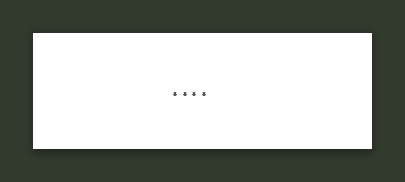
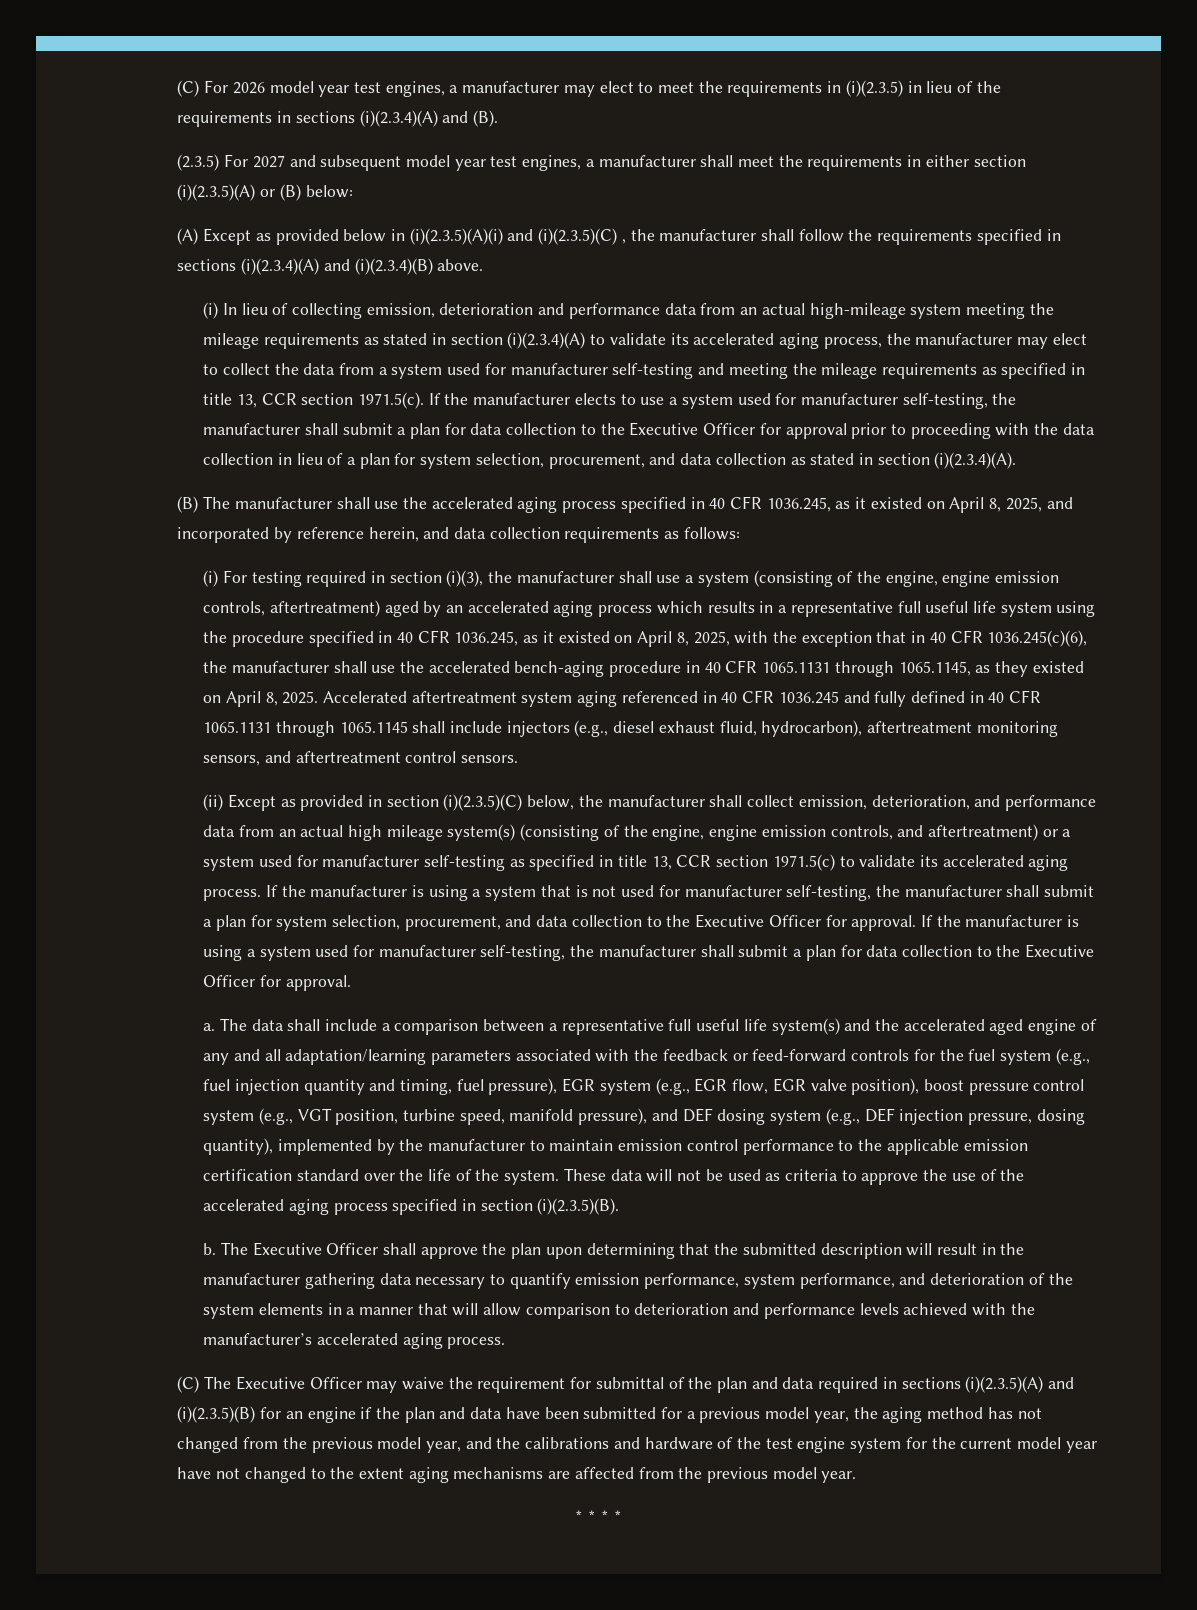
(171, 97) none -> [177,80,1001,97] [177,110,498,127] [177,154,1026,171] [177,184,353,201] [177,228,1061,245] [177,258,484,275] [203,302,1054,319] [203,332,1087,349] [203,363,1086,379] [203,392,1017,409] [203,422,1095,439] [203,452,1017,469] [177,496,1073,513] [177,527,740,543] [203,570,1060,587] [203,600,1096,617] [203,630,1088,647] [203,660,1084,677] [203,690,1042,707] [203,720,1058,737] [203,751,518,766] [203,794,1096,811] [203,824,1072,841] [203,854,1069,871] [203,885,1095,901] [203,914,1080,931] [203,944,1095,961] [203,975,351,991] [203,1018,1097,1035] [203,1048,1090,1065] [203,1078,1085,1095] [203,1108,1085,1125] [203,1138,1028,1155] [203,1168,1025,1185] [203,1198,620,1215] [203,1242,1025,1259] [203,1273,1073,1289] [203,1303,1035,1319] [203,1333,506,1349] [177,1376,1075,1393] [177,1406,1042,1423] [177,1437,1097,1453] [177,1467,857,1483] (C) For 2026 model year test engines, a manufacturer may elect to meet the requirements in (i)(2.3.5) in lieu of the requirements in sections (i)(2.3.4)(A) and (B). // (2.3.5) For 2027 and subsequent model year test engines, a manufacturer shall meet the requirements in either section (i)(2.3.5)(A) or (B) below: // (A) Except as provided below in (i)(2.3.5)(A)(i) and (i)(2.3.5)(C) , the manufacturer shall follow the requirements specified in sections (i)(2.3.4)(A) and (i)(2.3.4)(B) above. // (i) In lieu of collecting emission, deterioration and performance data from an actual high-mileage system meeting the mileage requirements as stated in section (i)(2.3.4)(A) to validate its accelerated aging process, the manufacturer may elect to collect the data from a system used for manufacturer self-testing and meeting the mileage requirements as specified in title 13, CCR section 1971.5(c). If the manufacturer elects to use a system used for manufacturer self-testing, the manufacturer shall submit a plan for data collection to the Executive Officer for approval prior to proceeding with the data collection in lieu of a plan for system selection, procurement, and data collection as stated in section (i)(2.3.4)(A). // (B) The manufacturer shall use the accelerated aging process specified in 40 CFR 1036.245, as it existed on April 8, 2025, and incorporated by reference herein, and data collection requirements as follows: // (i) For testing required in section (i)(3), the manufacturer shall use a system (consisting of the engine, engine emission controls, aftertreatment) aged by an accelerated aging process which results in a representative full useful life system using the procedure specified in 40 CFR 1036.245, as it existed on April 8, 2025, with the exception that in 40 CFR 1036.245(c)(6), the manufacturer shall use the accelerated bench-aging procedure in 40 CFR 1065.1131 through 1065.1145, as they existed on April 8, 2025. Accelerated aftertreatment system aging referenced in 40 CFR 1036.245 and fully defined in 40 CFR 1065.1131 through 1065.1145 shall include injectors (e.g., diesel exhaust fluid, hydrocarbon), aftertreatment monitoring sensors, and aftertreatment control sensors. // (ii) Except as provided in section (i)(2.3.5)(C) below, the manufacturer shall collect emission, deterioration, and performance data from an actual high mileage system(s) (consisting of the engine, engine emission controls, and aftertreatment) or a system used for manufacturer self-testing as specified in title 13, CCR section 1971.5(c) to validate its accelerated aging process. If the manufacturer is using a system that is not used for manufacturer self-testing, the manufacturer shall submit a plan for system selection, procurement, and data collection to the Executive Officer for approval. If the manufacturer is using a system used for manufacturer self-testing, the manufacturer shall submit a plan for data collection to the Executive Officer for approval. // a. The data shall include a comparison between a representative full useful life system(s) and the accelerated aged engine of any and all adaptation/learning parameters associated with the feedback or feed-forward controls for the fuel system (e.g., fuel injection quantity and timing, fuel pressure), EGR system (e.g., EGR flow, EGR valve position), boost pressure control system (e.g., VGT position, turbine speed, manifold pressure), and DEF dosing system (e.g., DEF injection pressure, dosing quantity), implemented by the manufacturer to maintain emission control performance to the applicable emission certification standard over the life of the system. These data will not be used as criteria to approve the use of the accelerated aging process specified in section (i)(2.3.5)(B). // b. The Executive Officer shall approve the plan upon determining that the submitted description will result in the manufacturer gathering data necessary to quantify emission performance, system performance, and deterioration of the system elements in a manner that will allow comparison to deterioration and performance levels achieved with the manufacturer’s accelerated aging process. // (C) The Executive Officer may waive the requirement for submittal of the plan and data required in sections (i)(2.3.5)(A) and (i)(2.3.5)(B) for an engine if the plan and data have been submitted for a previous model year, the aging method has not changed from the previous model year, and the calibrations and hardware of the test engine system for the current model year have not changed to the extent aging mechanisms are affected from the previous model year. //

